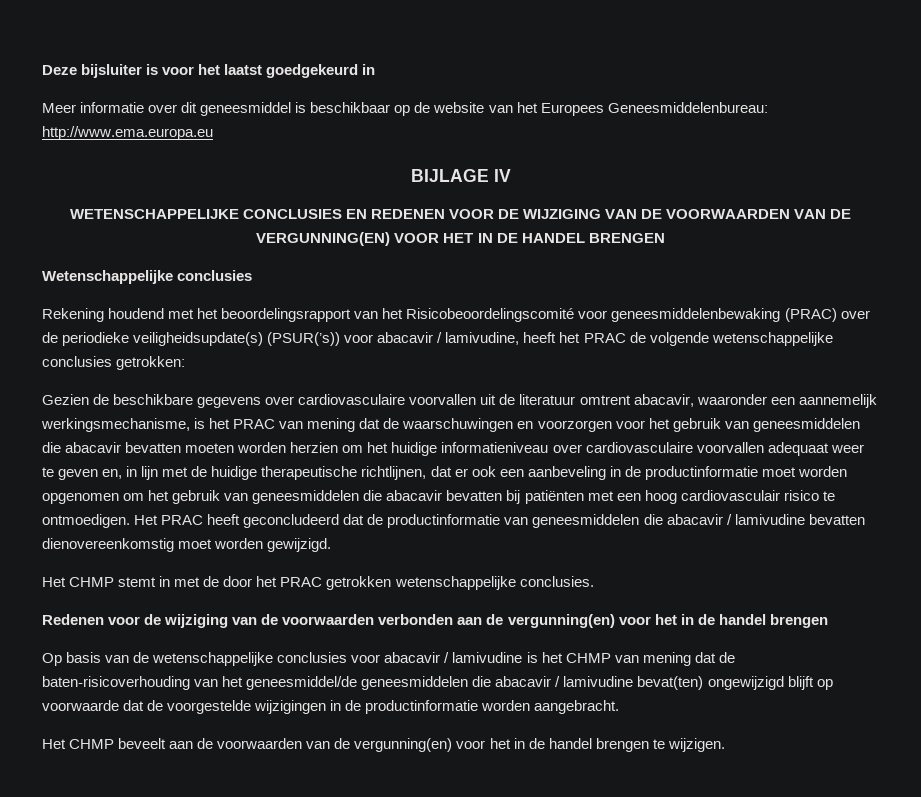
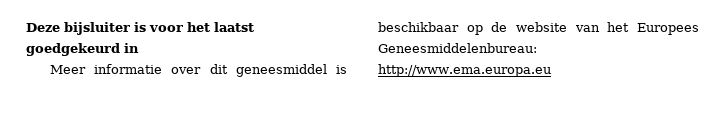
[410,169,511,182] [69,209,852,219] [256,232,665,246] [42,270,253,284] [42,308,870,322] [42,332,833,346] [42,356,186,370] [42,394,877,408] [41,418,860,432] [42,442,864,456] [42,466,847,480] [42,490,835,504] [42,514,865,528] [42,538,332,552] [42,576,594,590] [42,614,828,628] [42,652,735,666] [42,676,833,690] [42,700,620,714] [42,738,725,752] // BIJLAGE IV // WETENSCHAPPELIJKE CONCLUSIES EN REDENEN VOOR DE WIJZIGING VAN DE VOORWAARDEN VAN DE VERGUNNING(EN) VOOR HET IN DE HANDEL BRENGEN // Wetenschappelijke conclusies // Rekening houdend met het beoordelingsrapport van het Risicobeoordelingscomité voor geneesmiddelenbewaking (PRAC) over de periodieke veiligheidsupdate(s) (PSUR(’s)) voor abacavir / lamivudine, heeft het PRAC de volgende wetenschappelijke conclusies getrokken: // Gezien de beschikbare gegevens over cardiovasculaire voorvallen uit de literatuur omtrent abacavir, waaronder een aannemelijk werkingsmechanisme, is het PRAC van mening dat de waarschuwingen en voorzorgen voor het gebruik van geneesmiddelen die abacavir bevatten moeten worden herzien om het huidige informatieniveau over cardiovasculaire voorvallen adequaat weer te geven en, in lijn met de huidige therapeutische richtlijnen, dat er ook een aanbeveling in de productinformatie moet worden opgenomen om het gebruik van geneesmiddelen die abacavir bevatten bij patiënten met een hoog cardiovasculair risico te ontmoedigen. Het PRAC heeft geconcludeerd dat de productinformatie van geneesmiddelen die abacavir / lamivudine bevatten dienovereenkomstig moet worden gewijzigd. // Het CHMP stemt in met de door het PRAC getrokken wetenschappelijke conclusies. // Redenen voor de wijziging van de voorwaarden verbonden aan de vergunning(en) voor het in de handel brengen // Op basis van de wetenschappelijke conclusies voor abacavir / lamivudine is het CHMP van mening dat de baten-risicoverhouding van het geneesmiddel/de geneesmiddelen die abacavir / lamivudine bevat(ten) ongewijzigd blijft op voorwaarde dat de voorgestelde wijzigingen in de productinformatie worden aangebracht. // Het CHMP beveelt aan de voorwaarden van de vergunning(en) voor het in de handel brengen te wijzigen. -> (551, 70) none

